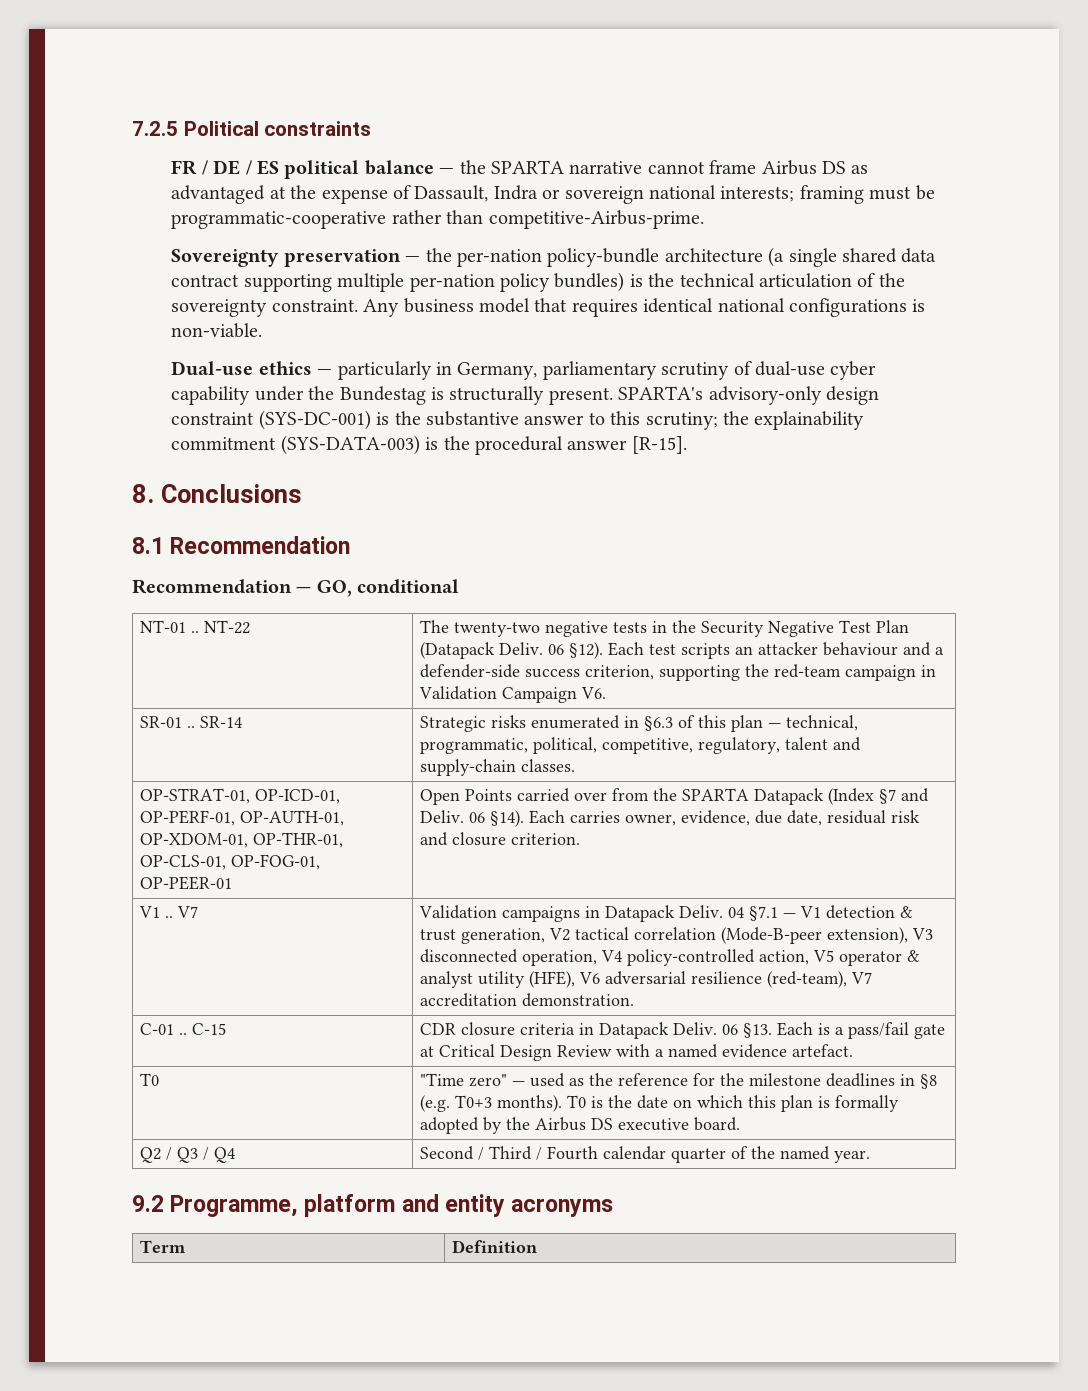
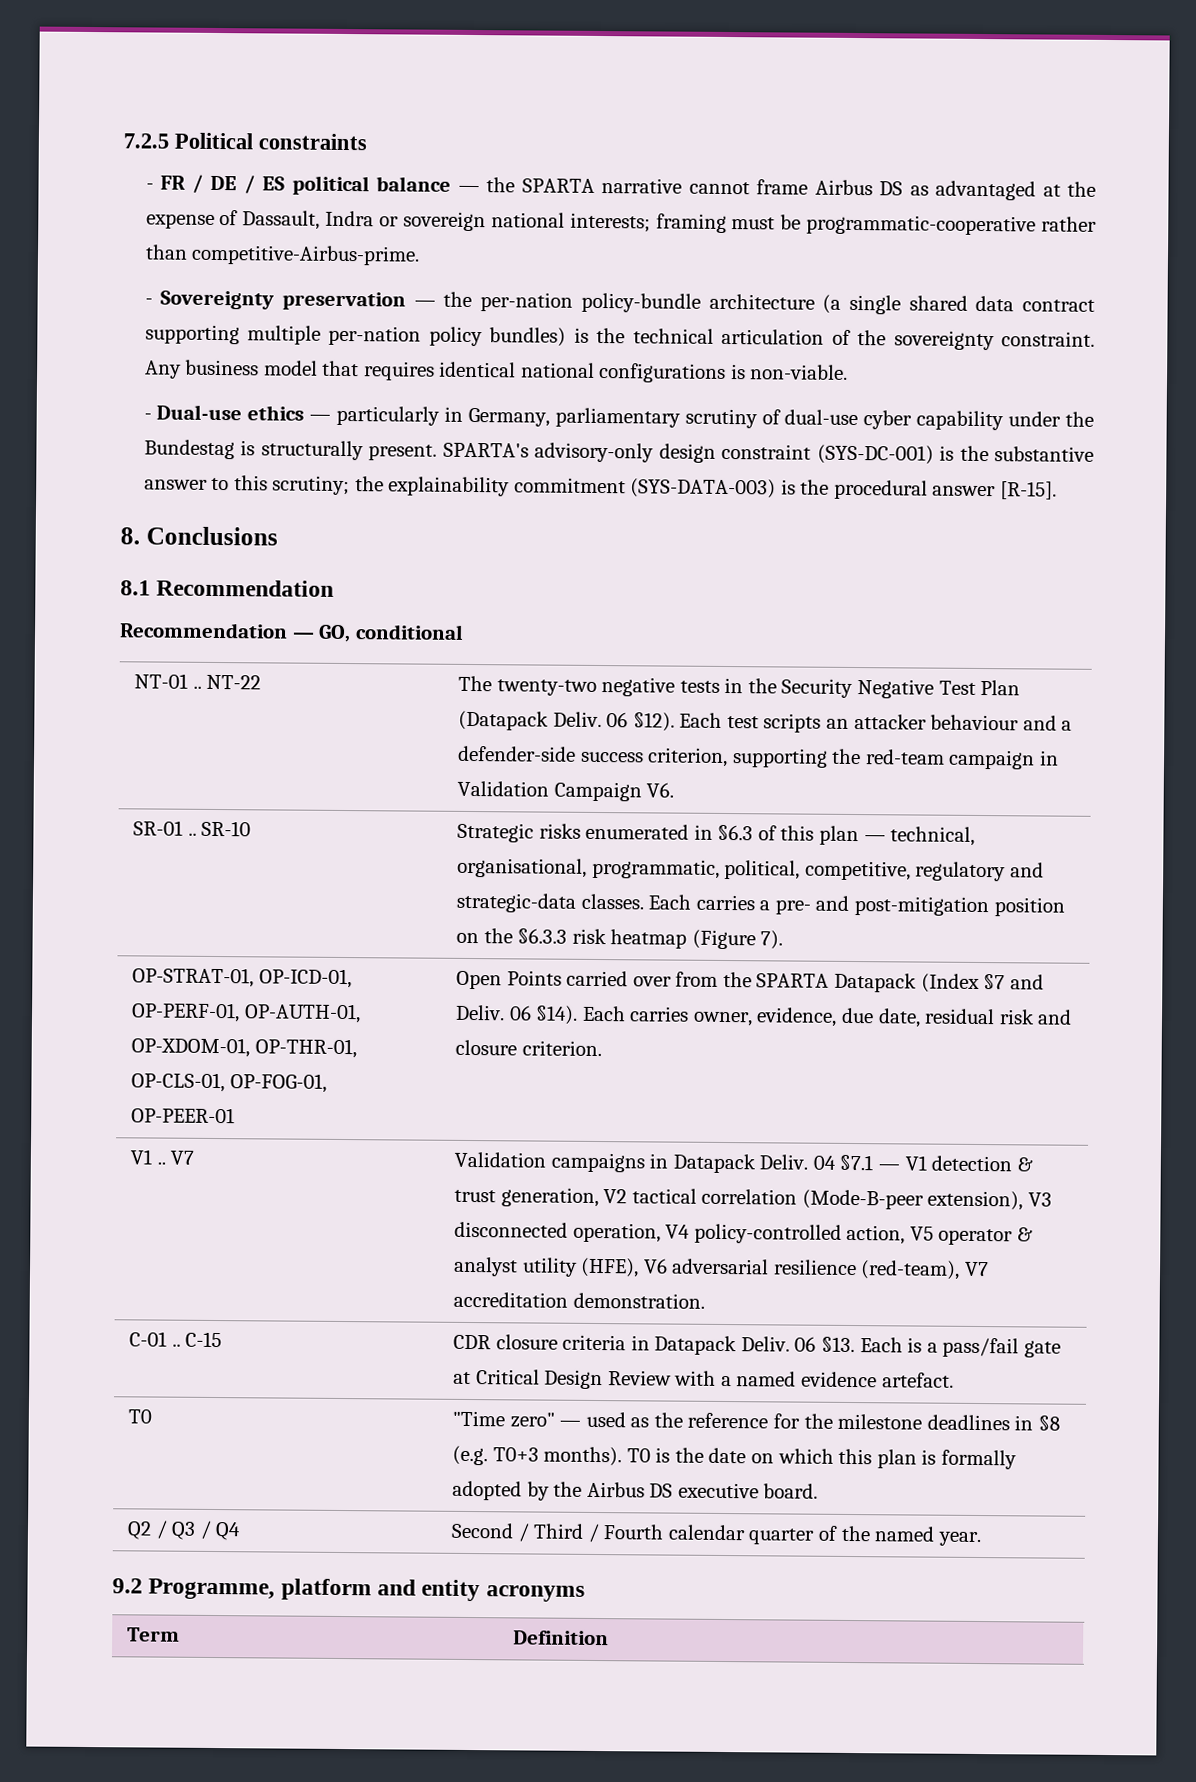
(372, 128) none -> [145,183,154,190] -
(704, 219) none -> [144,298,153,305] -
(263, 330) none -> [143,413,152,420] -
[200,716,243,728] SR-14 -> [201,820,252,837] SR-10
(859, 723) none -> [457,857,588,878] organisational,
[698,737,862,754] [420,759,576,776] regulatory, talent and supply-chain classes. -> [915,861,1044,882] [456,892,1065,917] [456,928,784,950] regulatory and strategic-data classes. Each carries a pre- and post-mitigation position on the §6.3.3 risk heatmap (Figure 7).

